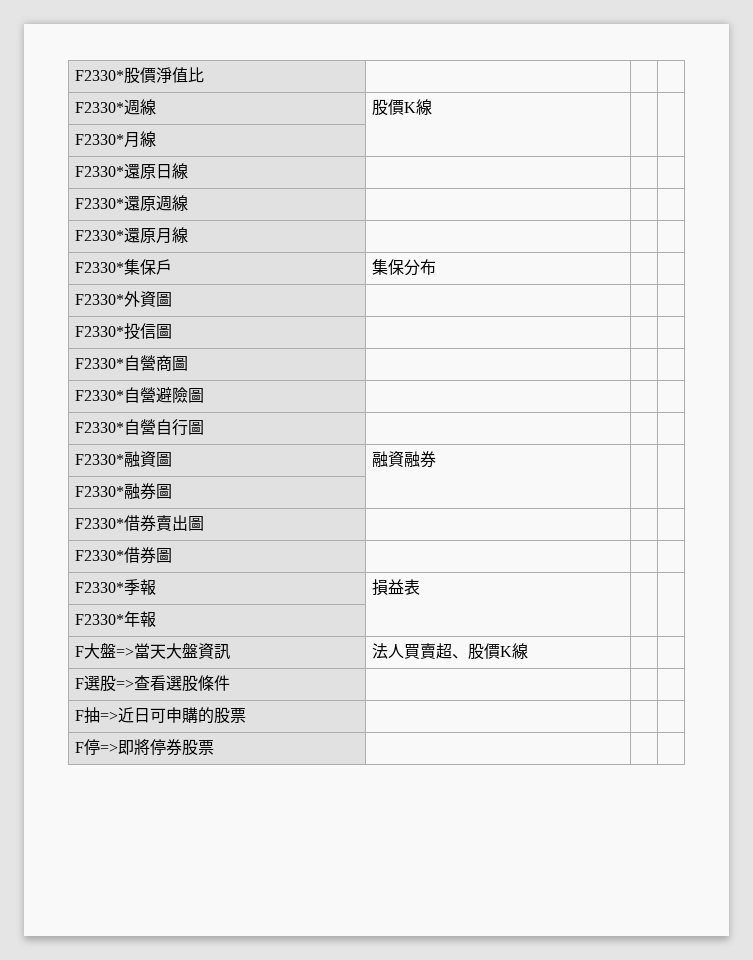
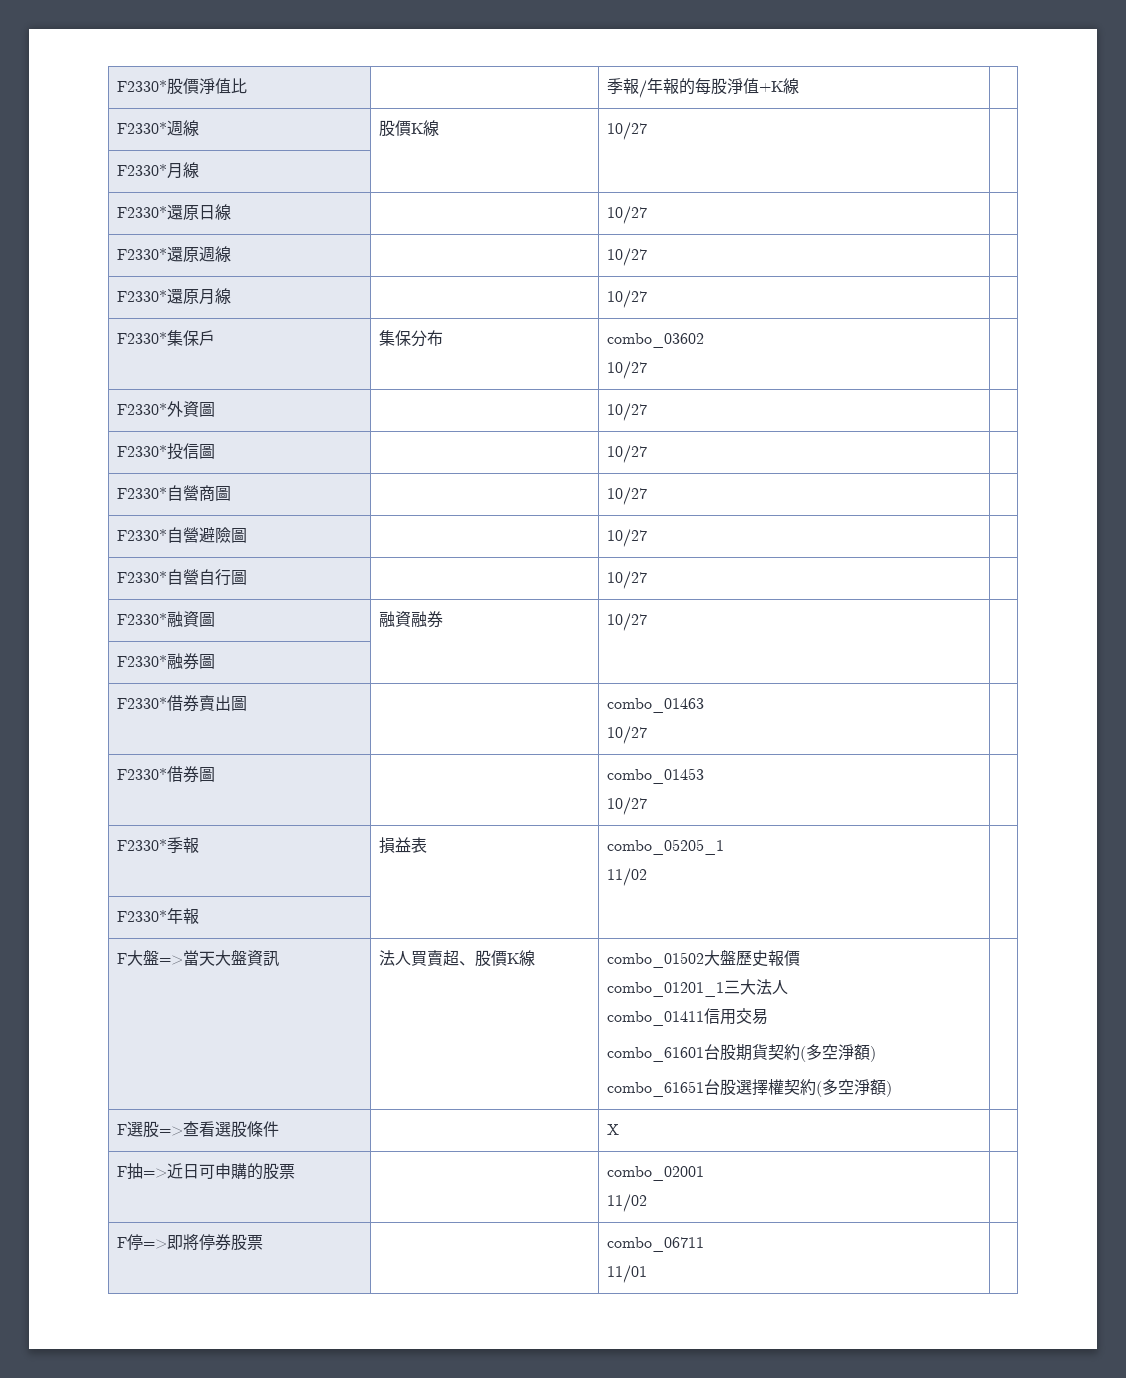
(204, 75) none -> [607,78,800,98] 季報/年報的每股淨值+K線
(432, 107) none -> [607,122,648,140] 10/27
(188, 171) none -> [607,206,648,224] 10/27
(188, 203) none -> [607,248,648,266] 10/27
(188, 235) none -> [607,290,648,308] 10/27
(436, 267) none -> [607,333,705,348] [607,361,648,379] combo_03602 // 10/27
(172, 299) none -> [607,403,648,421] 10/27
(172, 331) none -> [607,445,648,463] 10/27
(188, 363) none -> [607,487,648,505] 10/27
(204, 395) none -> [607,529,648,547] 10/27
(204, 427) none -> [607,571,648,589] 10/27
(436, 459) none -> [607,613,648,631] 10/27
(204, 523) none -> [607,698,705,713] [607,726,648,744] combo_01463 // 10/27
(172, 555) none -> [607,768,705,784] [607,797,648,815] combo_01453 // 10/27
(420, 587) none -> [607,839,725,855] [607,868,648,886] combo_05205_1 // 11/02
(528, 651) none -> [607,950,801,968] [607,979,789,997] [607,1008,769,1026] [607,1044,877,1062] [607,1079,893,1097] combo_01502大盤歷史報價 // combo_01201_1三大法人 // combo_01411信用交易 // combo_61601台股期貨契約(多空淨額) // combo_61651台股選擇權契約(多空淨額)
(230, 683) none -> [607,1124,620,1135] X
(246, 715) none -> [607,1166,705,1181] [607,1194,648,1212] combo_02001 // 11/02
(214, 747) none -> [607,1237,705,1252] [607,1265,648,1283] combo_06711 // 11/01

